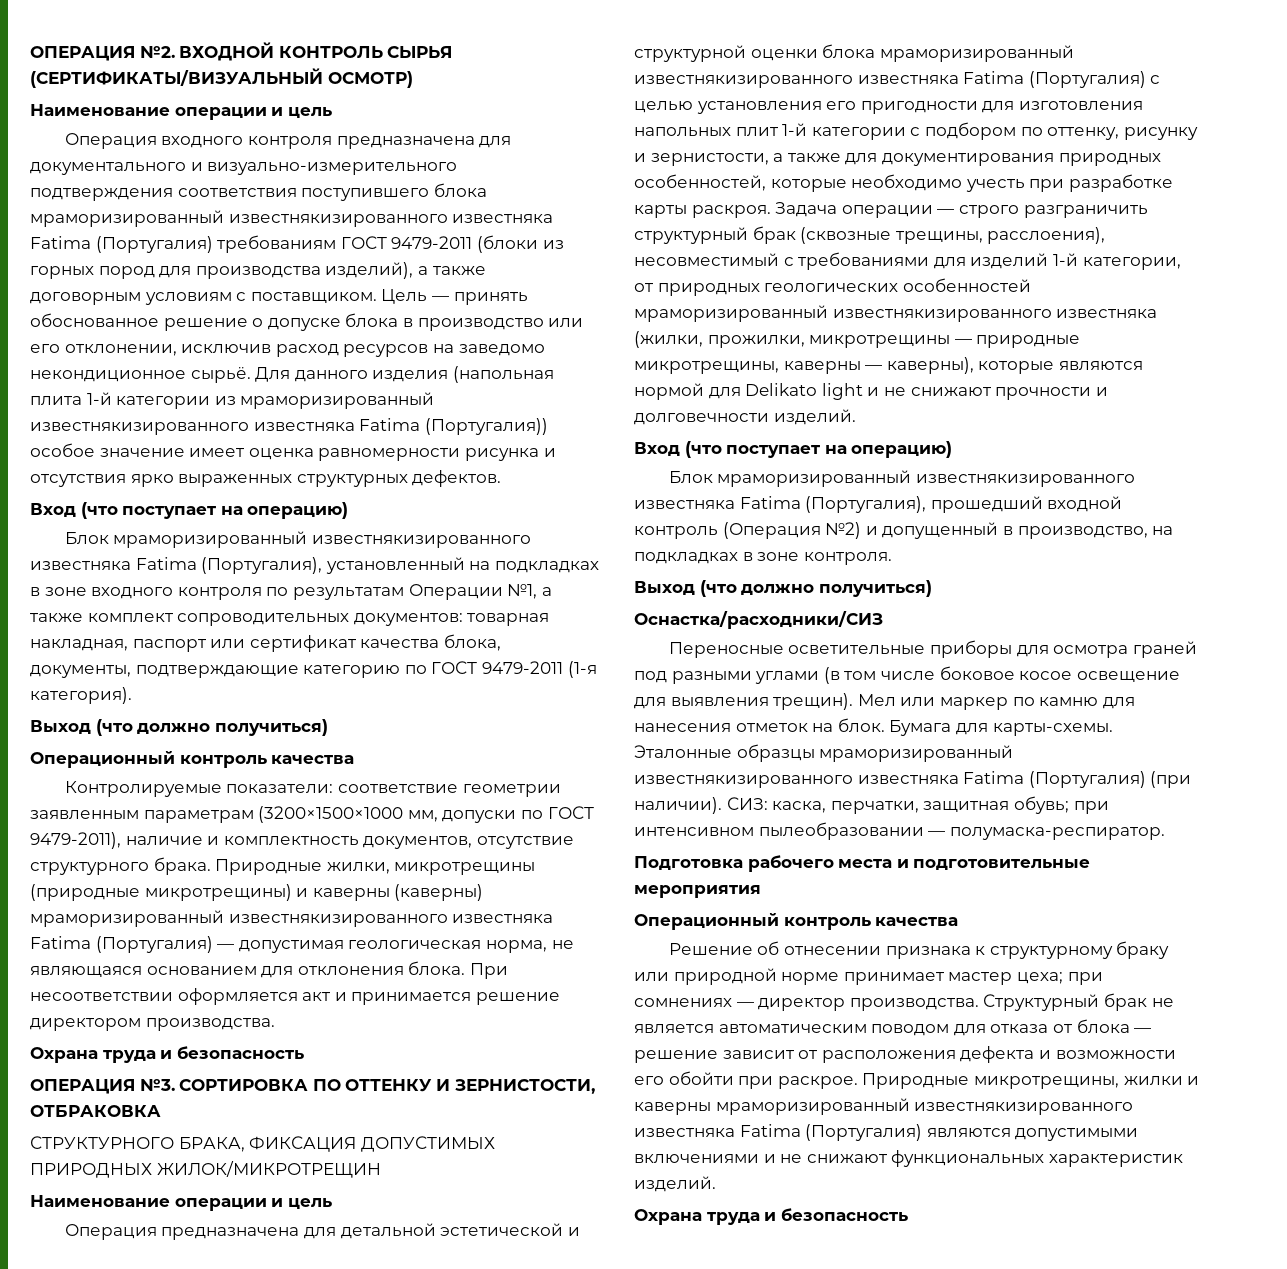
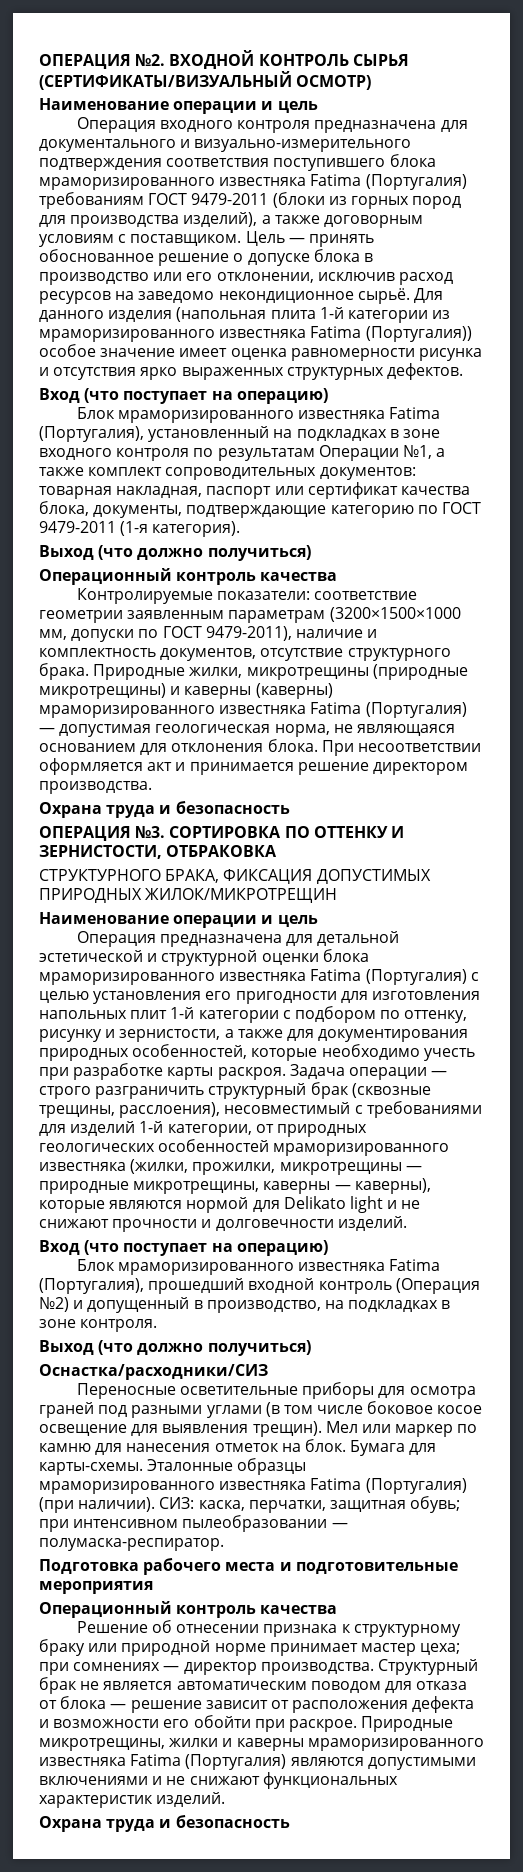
[30,210,448,227] мраморизированный известнякизированного -> [39,177,215,190] мраморизированного
[240,392,435,409] [30,422,249,435] мраморизированный известнякизированного -> [39,329,215,342] мраморизированного
[113,531,531,548] мраморизированный известнякизированного -> [118,410,295,423] мраморизированного
[30,910,448,927] мраморизированный известнякизированного -> [39,705,215,718] мраморизированного
[879,45,1074,62] [634,75,853,88] мраморизированный известнякизированного -> [39,972,215,985] мраморизированного
[634,305,1052,322] мраморизированный известнякизированного -> [273,1143,450,1156] мраморизированного
[717,470,1135,487] мраморизированный известнякизированного -> [118,1262,295,1275] мраморизированного
[819,745,1014,762] [634,775,853,788] мраморизированный известнякизированного -> [39,1481,215,1494] мраморизированного
[715,1098,1134,1115] мраморизированный известнякизированного -> [307,1738,484,1751] мраморизированного

